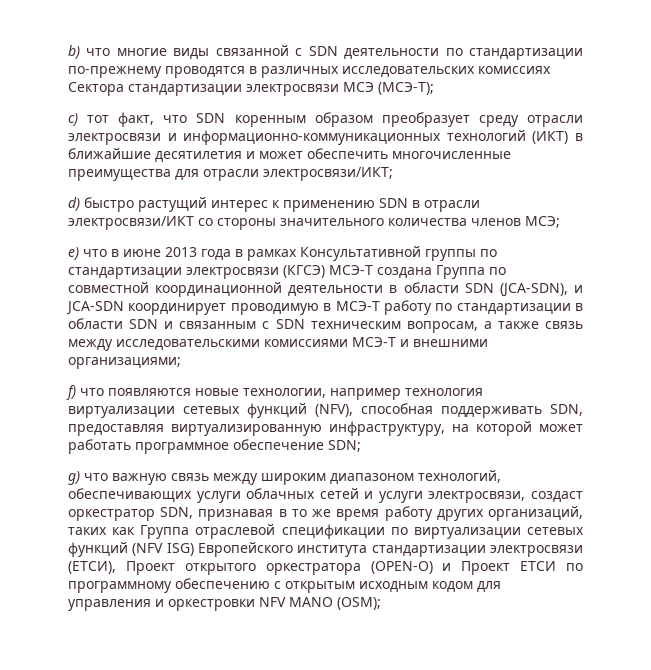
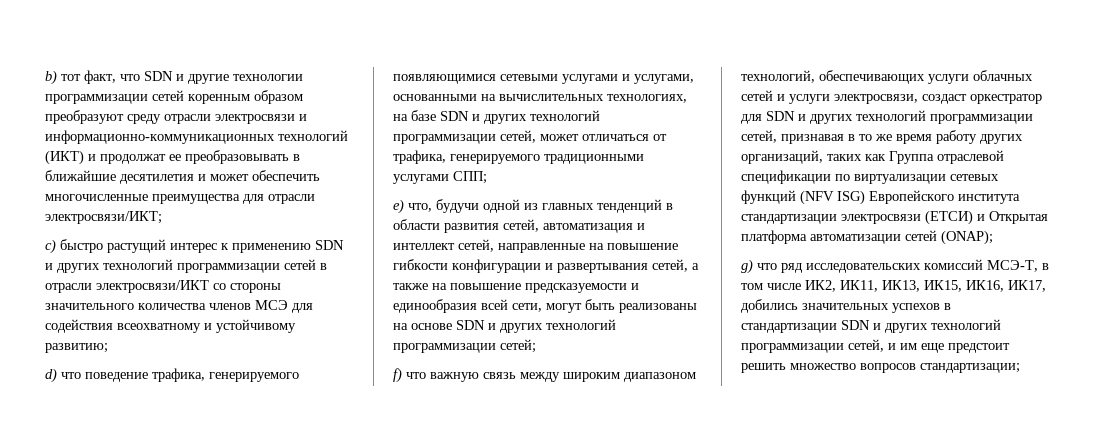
[86,45,583,60] [68,66,551,78] [68,82,434,96] [68,112,226,127] что многие виды связанной с SDN деятельности по стандартизации по-прежнему проводятся в различных исследовательских комиссиях Сектора стандартизации электросвязи МСЭ (МСЭ-T); // с) тот факт, что SDN -> [61,70,303,84] [45,90,184,104] тот факт, что SDN и другие технологии программизации сетей
[381,112,470,127] преобразует -> [45,110,124,124] преобразуют
(569, 137) none -> [88,150,289,164] и продолжат ее преобразовывать
[68,197,80,211] d) -> [45,239,56,254] c)
(408, 203) none -> [45,259,316,273] и других технологий программизации сетей
[525,216,560,228] [68,246,497,261] [68,265,506,279] [68,282,584,297] [66,300,583,315] [68,318,583,333] [68,337,488,351] [68,357,181,369] [66,385,483,400] [68,403,583,418] [68,421,583,436] [68,439,361,454] [68,471,80,485] МСЭ; // е) что в июне 2013 года в рамках Консультативной группы по стандартизации электросвязи (КГСЭ) МСЭ-T создана Группа по совместной координационной деятельности в области SDN (JCA-SDN), и JCA-SDN координирует проводимую в МСЭ-Т работу по стандартизации в области SDN и связанным с SDN техническим вопросам, а также связь между исследовательскими комиссиями МСЭ-Т и внешними организациями; // f) что появляются новые технологии, например технология виртуализации сетевых функций (NFV), способная поддерживать SDN, предоставляя виртуализированную инфраструктуру, на которой может работать программное обеспечение SDN; // g) -> [255,300,313,313] [45,319,296,333] [45,343,108,353] [45,368,299,383] [393,74,694,84] [393,94,687,103] [393,110,600,124] [393,130,667,144] [393,150,644,164] [393,171,487,184] [393,199,673,214] [393,219,645,233] [393,239,678,253] [393,259,699,273] [393,283,639,293] [393,299,697,313] [393,319,616,333] [393,339,536,353] [393,368,402,383] МСЭ для содействия всеохватному и устойчивому развитию; // d) что поведение трафика, генерируемого появляющимися сетевыми услугами и услугами, основанными на вычислительных технологиях, на базе SDN и других технологий программизации сетей, может отличаться от трафика, генерируемого традиционными услугами СПП; // e) что, будучи одной из главных тенденций в области развития сетей, автоматизация и интеллект сетей, направленные на повышение гибкости конфигурации и развертывания сетей, а также на повышение предсказуемости и единообразия всей сети, могут быть реализованы на основе SDN и других технологий программизации сетей; // f)
[160,507,194,519] SDN, -> [741,110,1033,124] [741,130,777,143] для SDN и других технологий программизации сетей,
[68,561,583,575] [68,578,501,593] [68,597,381,611] (ЕТСИ), Проект открытого оркестратора (OPEN-O) и Проект ЕТСИ по программному обеспечению с открытым исходным кодом для управления и оркестровки NFV MANO (OSM); -> [925,210,1048,225] [741,230,993,245] [741,259,1049,274] [741,280,1046,292] [741,299,951,313] [741,319,1001,333] [741,339,1010,353] [741,363,1020,373] (ЕТСИ) и Открытая платформа автоматизации сетей (ONAP); // g) что ряд исследовательских комиссий МСЭ-Т, в том числе ИК2, ИК11, ИК13, ИК15, ИК16, ИК17, добились значительных успехов в стандартизации SDN и других технологий программизации сетей, и им еще предстоит решить множество вопросов стандартизации;

